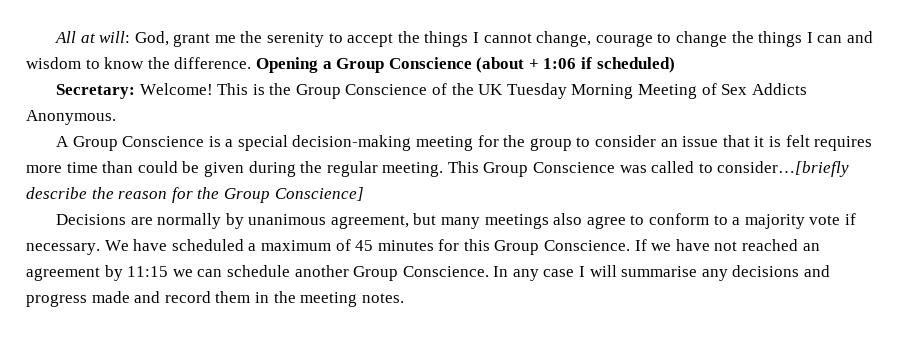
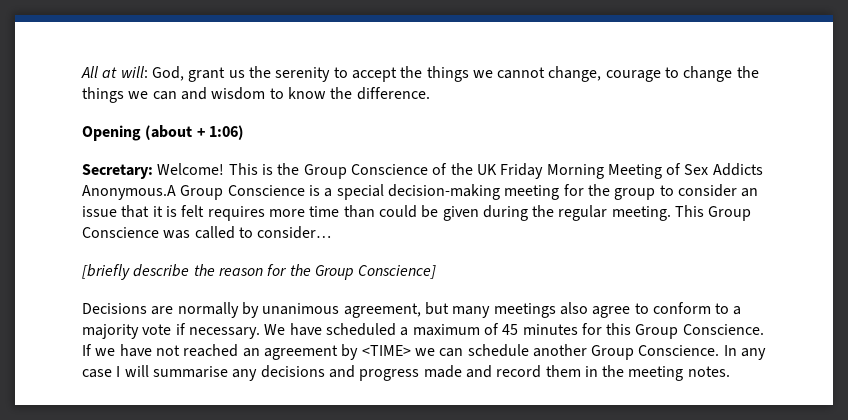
[214,35,236,43] me -> [228,70,245,78] us
[472,32,479,43] I -> [472,70,493,78] we
[806,32,813,43] I -> [128,91,149,99] we
[255,57,675,73] Opening a Group Conscience (about + 1:06 if scheduled) -> [82,125,244,141] // Opening (about + 1:06)
[506,83,567,99] Tuesday -> [500,163,544,179] Friday
[26,110,116,125] [55,136,69,147] Anonymous. // A -> [82,185,176,200] Anonymous.A
[717,161,850,177] consider…[briefly -> [257,226,332,239] [82,264,130,280] consider… // [briefly
[127,266,169,277] 11:15 -> [361,345,411,356] <TIME>

